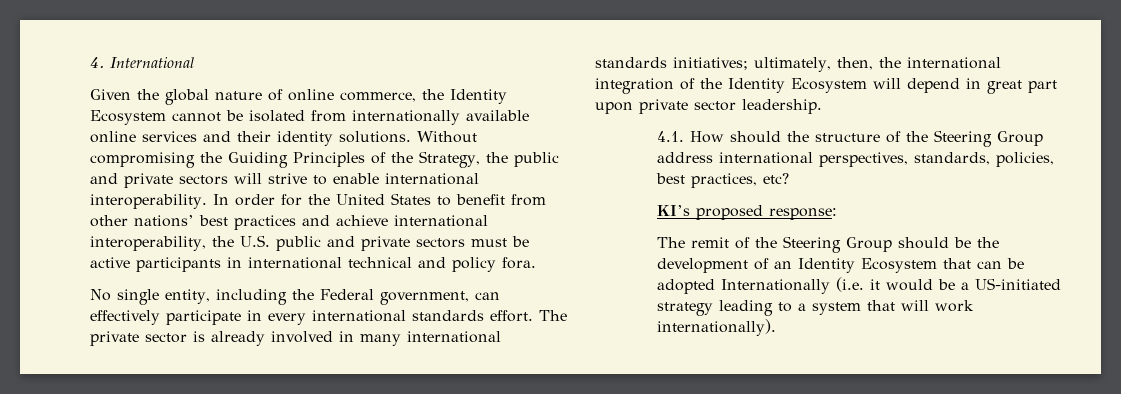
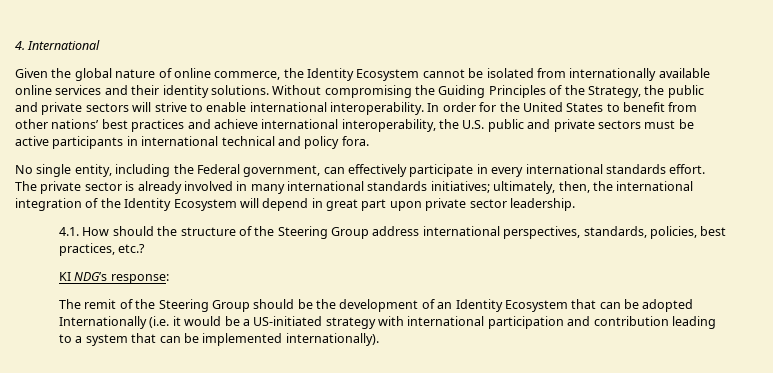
[762,173,789,184] [656,205,763,220] etc? // KI’s proposed -> [118,244,146,253] [59,272,108,281] etc.? // KI NDG’s
(713, 309) none -> [378,316,669,329] with international participation and contribution
[900,300,974,312] will work -> [159,333,283,346] can be implemented

